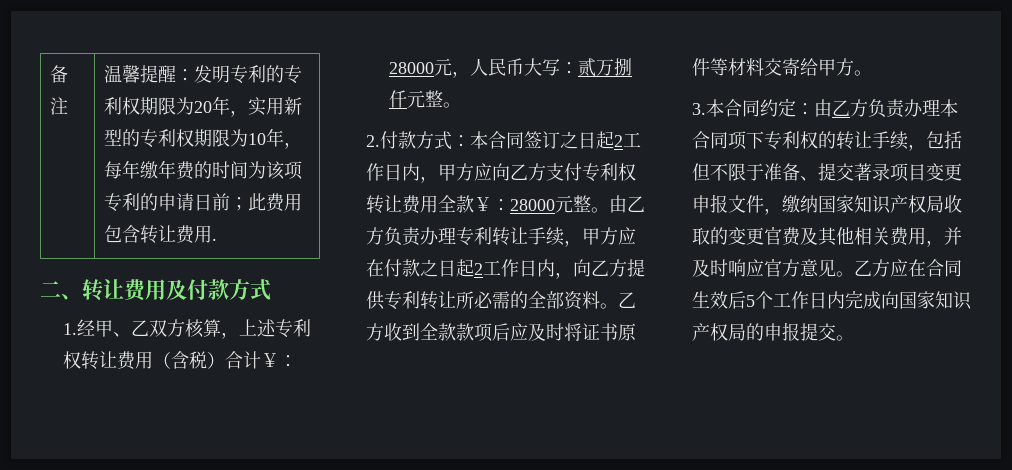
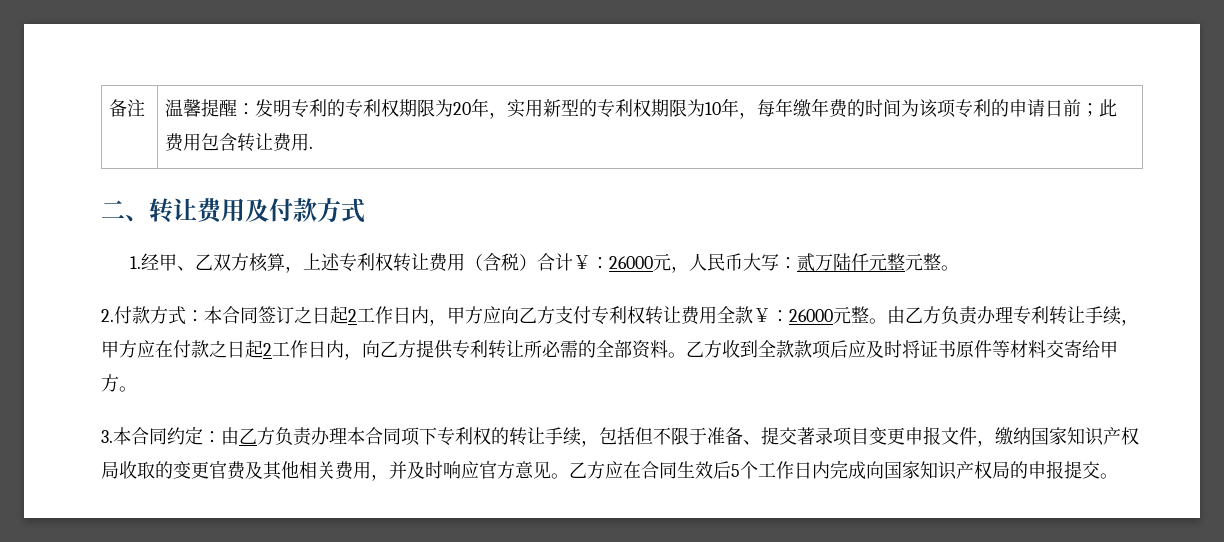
[389,62,435,74] 28000 -> [608,256,653,269] 26000
[614,58,633,76] [389,90,408,108] 捌仟 -> [832,253,905,271] 陆仟元整
[510,199,555,211] 28000 -> [789,309,833,322] 26000

